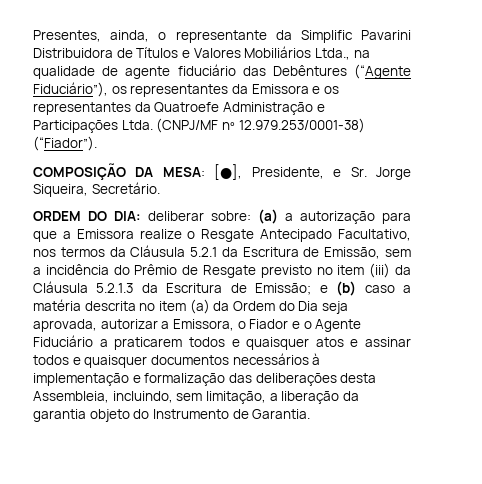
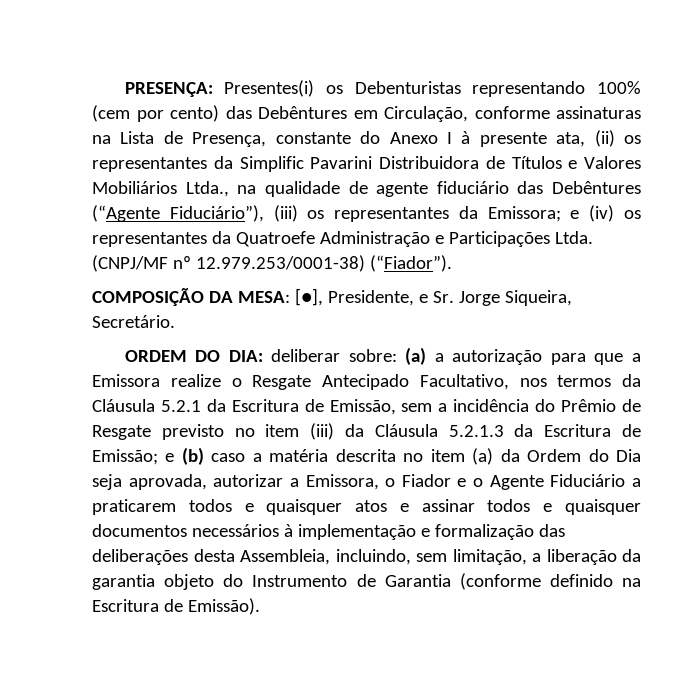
[33,30,267,43] Presentes, ainda, o representante -> [124,80,641,97] [92,105,641,122] [92,130,642,147] [92,157,207,172] PRESENÇA: Presentes(i) os Debenturistas representando 100% (cem por cento) das Debêntures em Circulação, conforme assinaturas na Lista de Presença, constante do Anexo I à presente ata, (ii) os representantes
[111,84,321,97] os representantes da Emissora e -> [273,205,615,222] (iii) os representantes da Emissora; e (iv)
[252,409,311,419] Garantia. -> [384,573,641,590] [92,598,260,615] Garantia (conforme definido na Escritura de Emissão).

